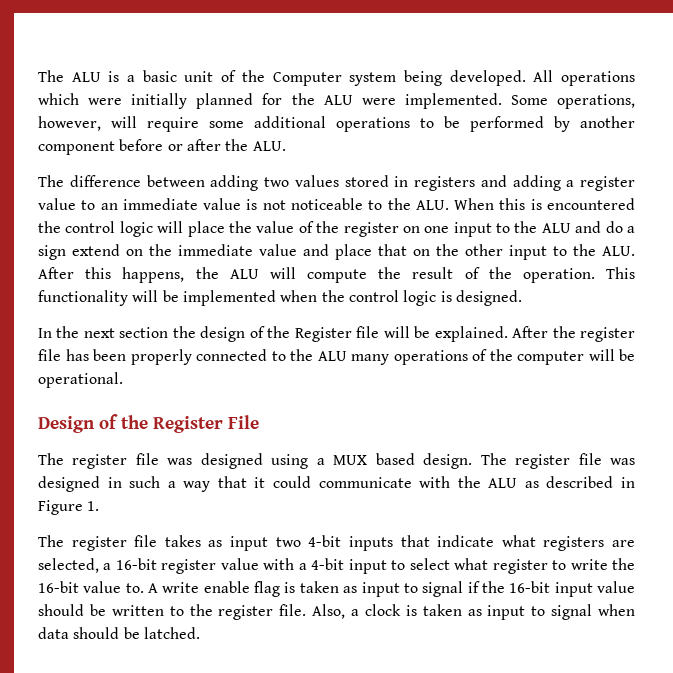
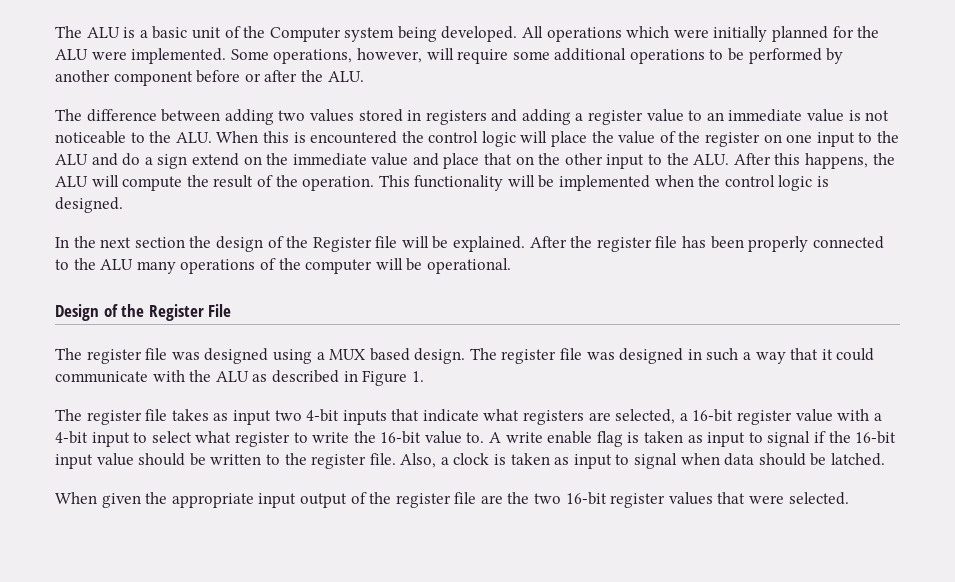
(200, 633) none -> [55,492,849,508] // When given the appropriate input output of the register file are the two 16-bit register values that were selected.

